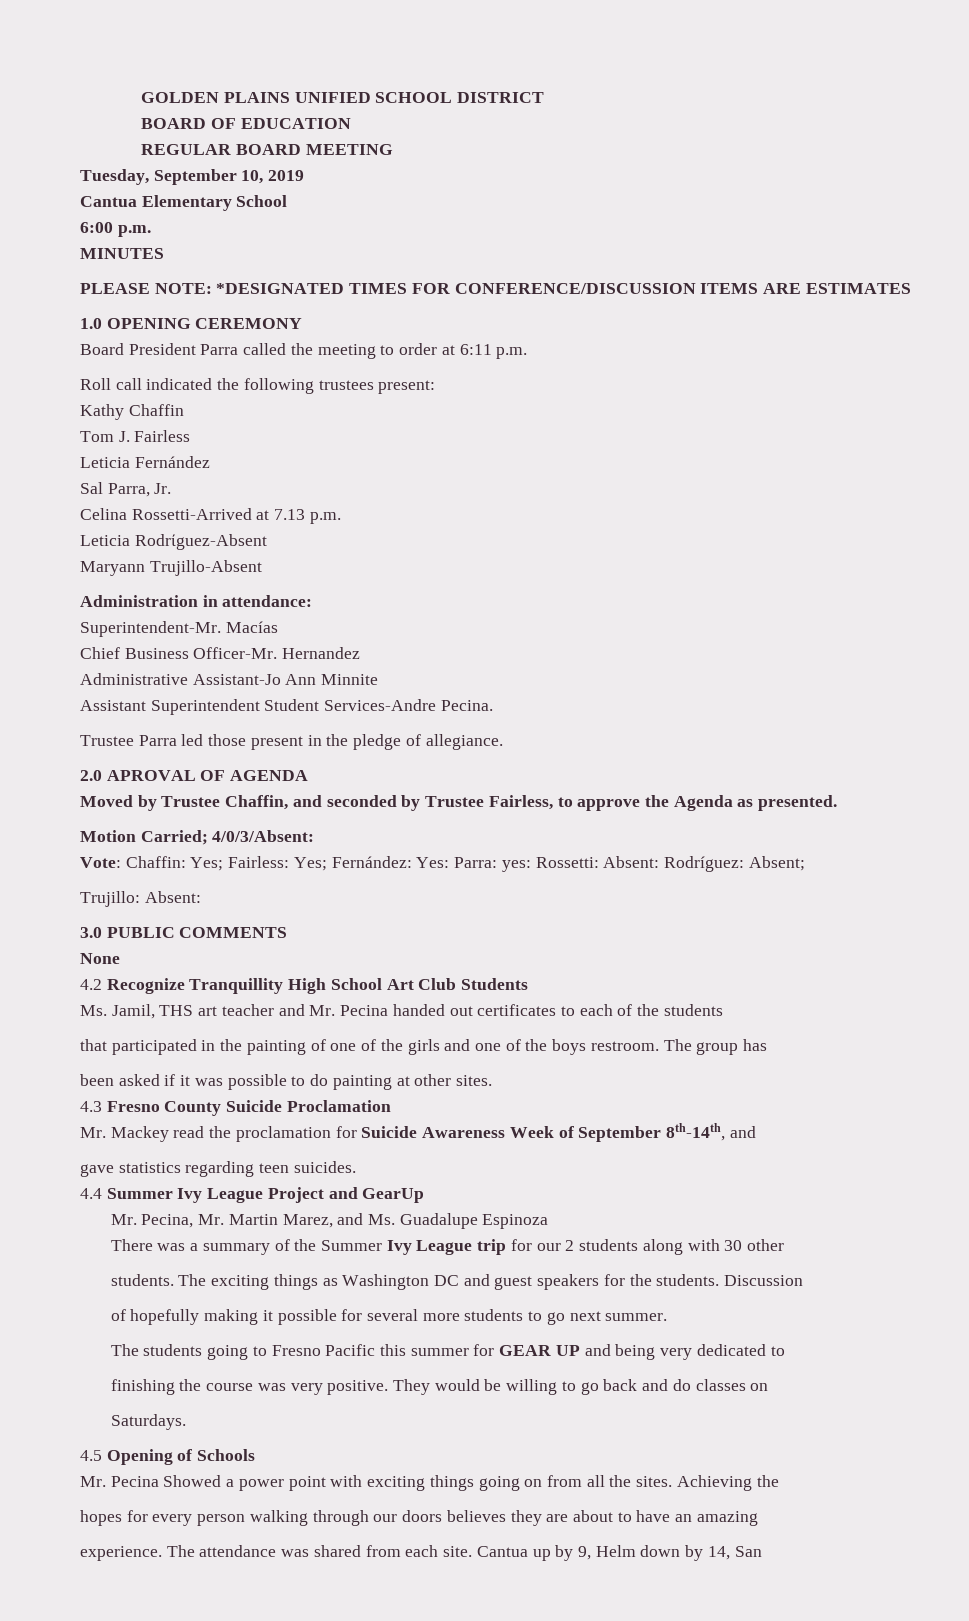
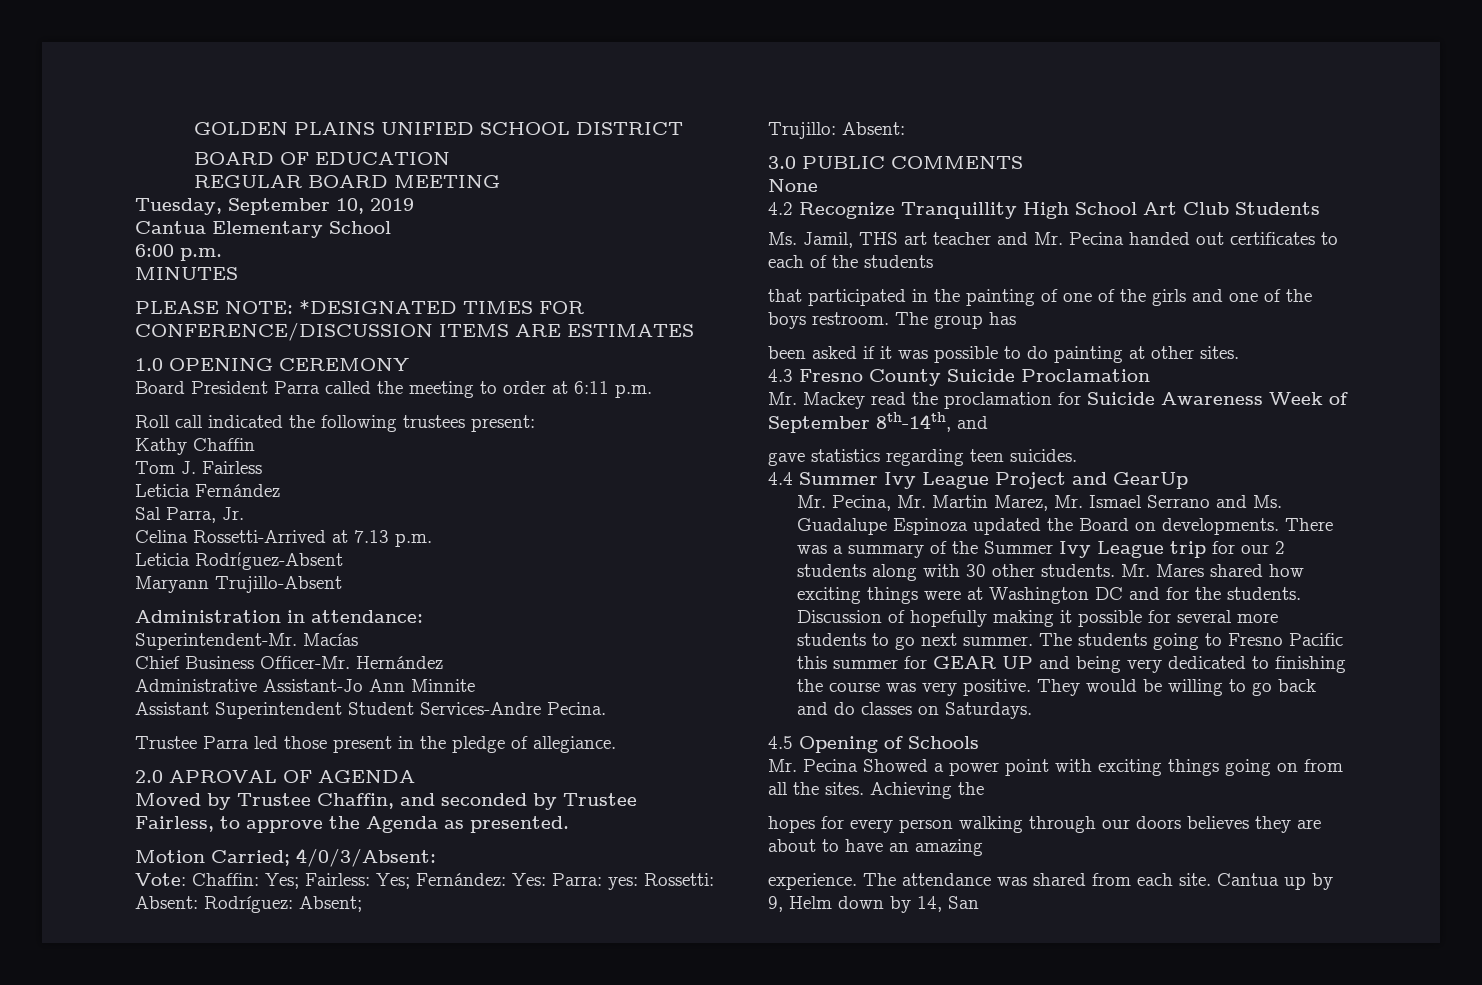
[282,647,361,659] Hernandez -> [356,656,443,669] Hernández
(333, 1221) none -> [1054,495,1211,508] Mr. Ismael Serrano
(549, 1221) // -> [973,518,1280,535] updated the Board on developments.
[110,1274,338,1290] // students. The exciting things as -> [1041,564,1305,577] [797,587,984,604] students. Mr. Mares shared how exciting things were at
[494,1274,600,1290] guest speakers -> (1161, 593) none
(804, 1280) // -> (883, 616) none
(668, 1317) // -> (1034, 641) none
(785, 1351) // -> (1270, 662) none
(769, 1387) // -> (940, 710) none

